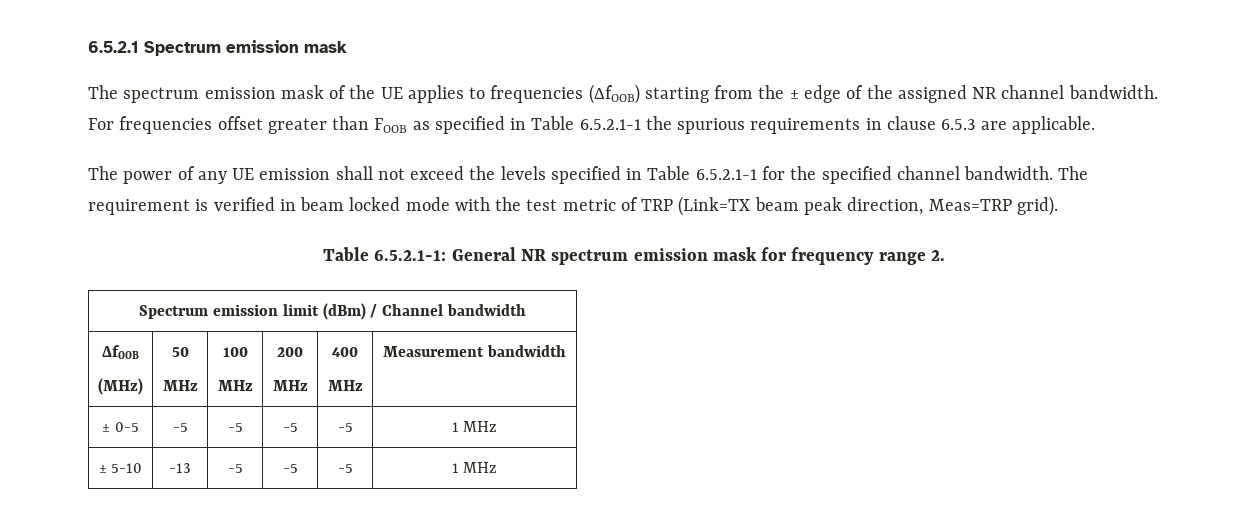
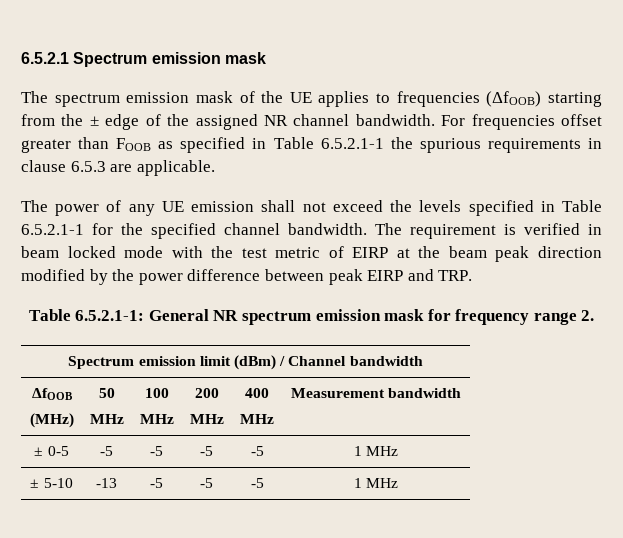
[641,196,1058,216] TRP (Link=TX beam peak direction, Meas=TRP grid). -> [352,246,602,262] [21,269,473,285] EIRP at the beam peak direction modified by the power difference between peak EIRP and TRP.

